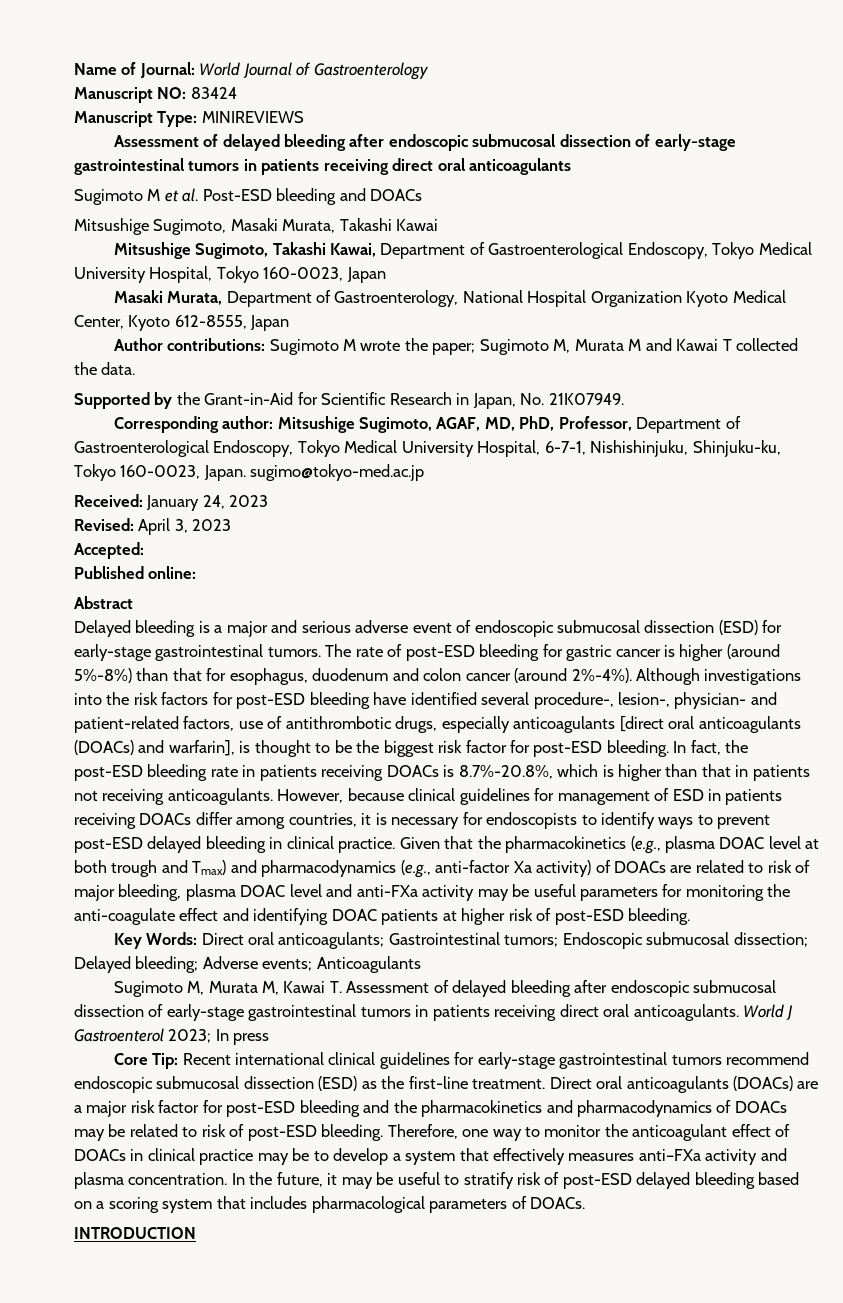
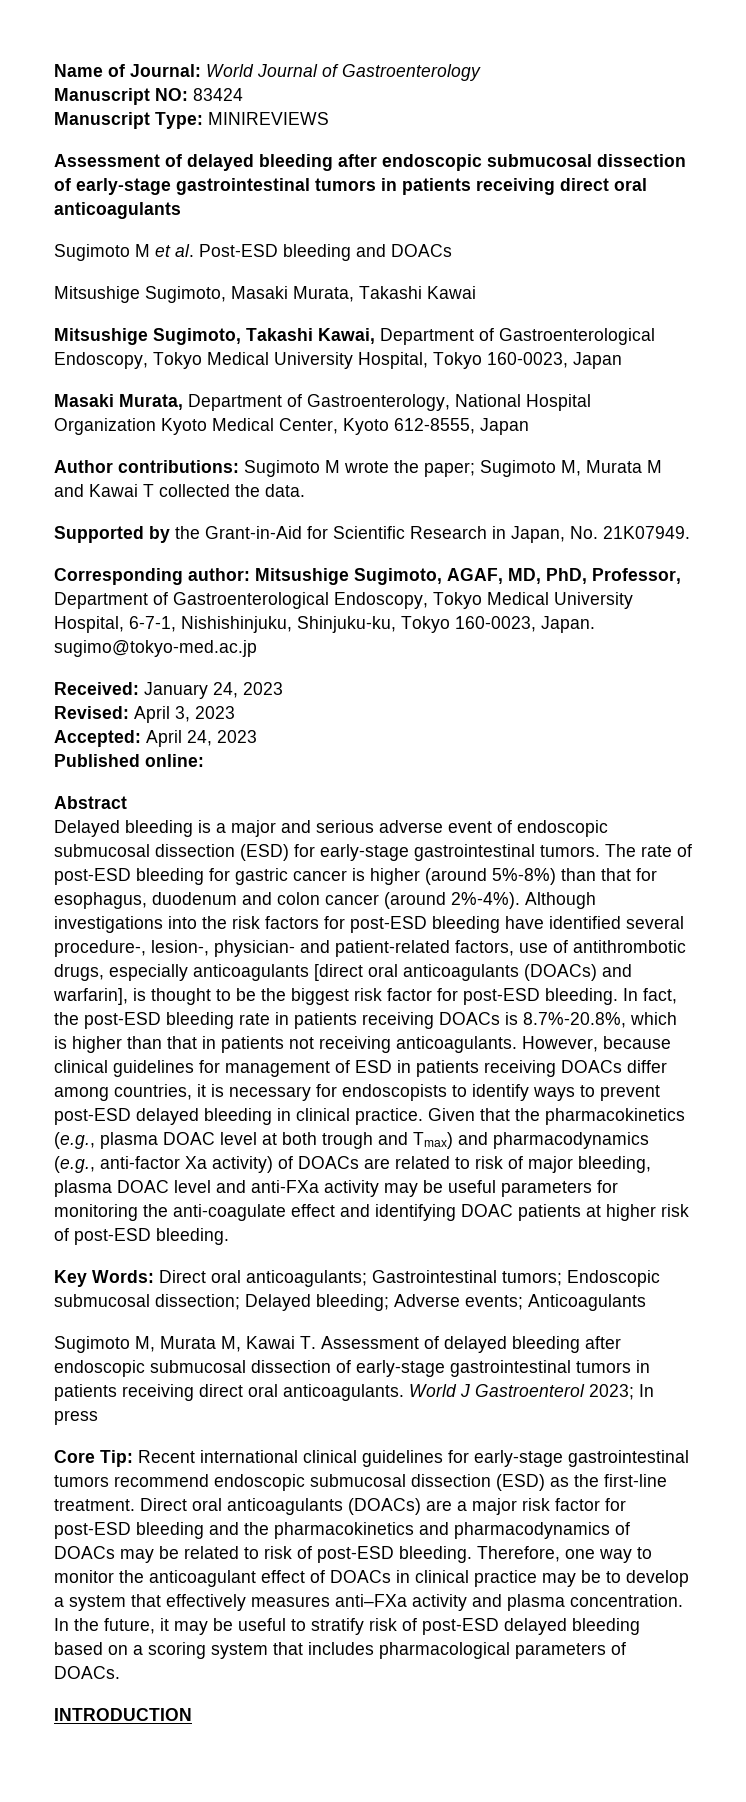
(144, 550) none -> [146,730,257,747] April 24, 2023

